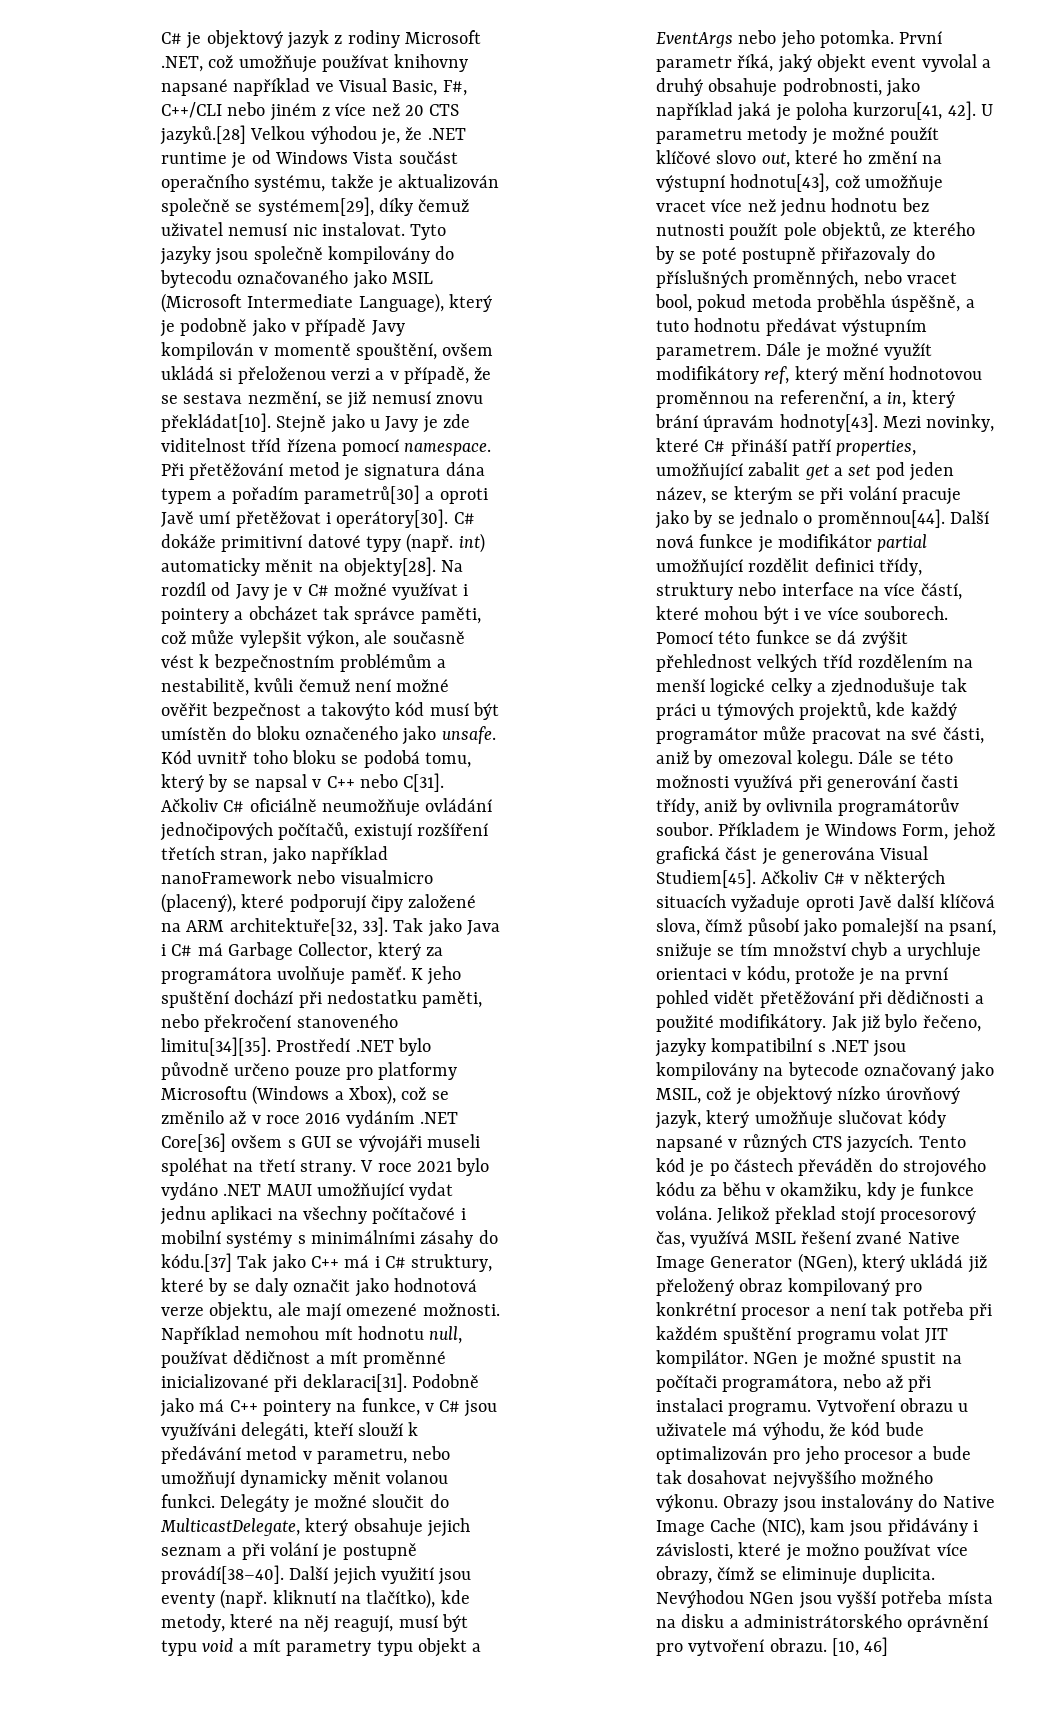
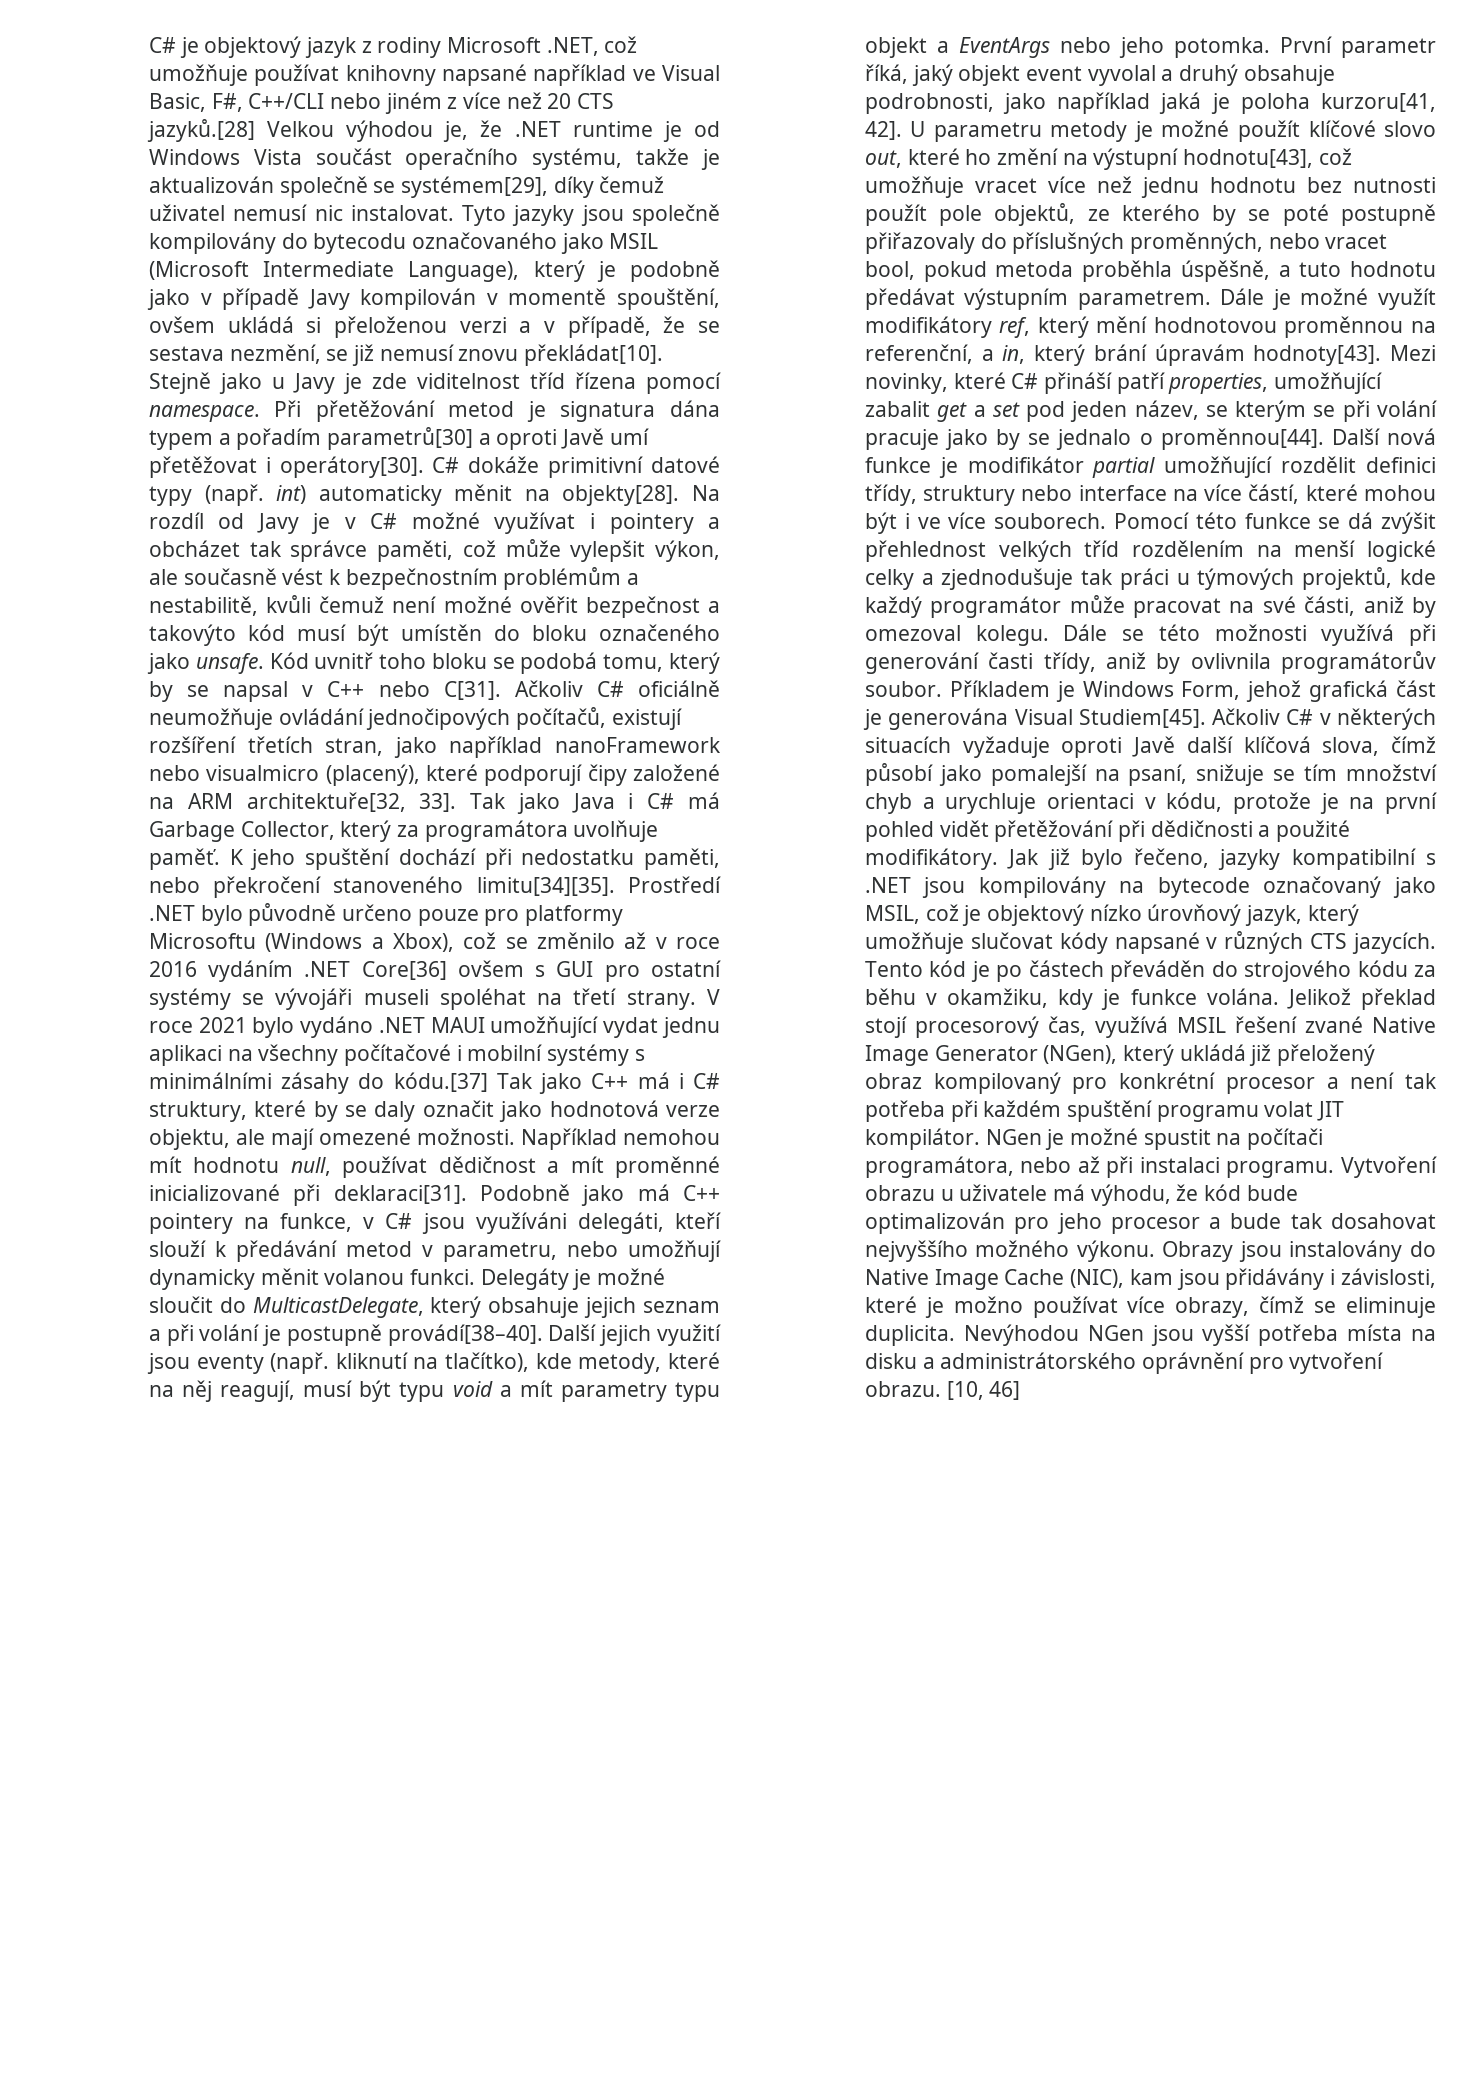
(331, 1142) none -> [604,960,721,982] [148,988,231,1010] pro ostatní systémy

